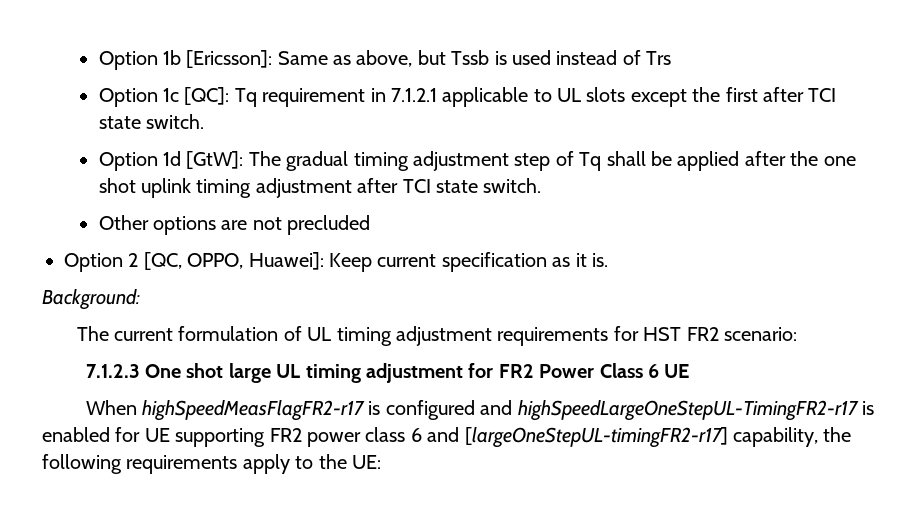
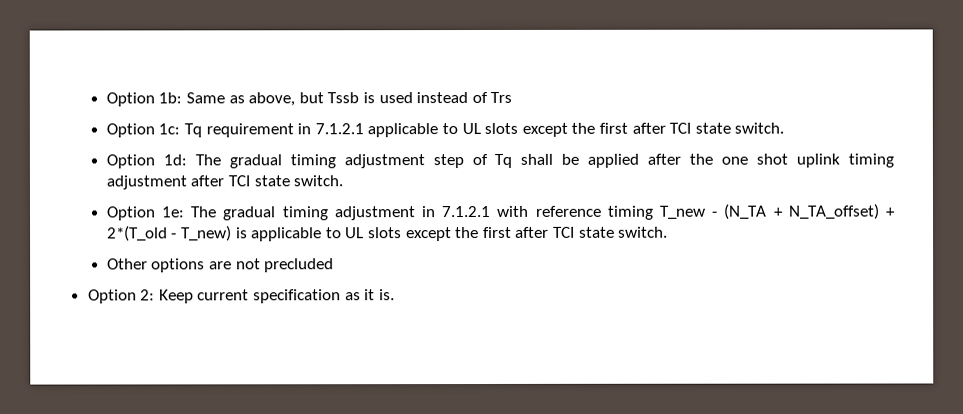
[98,50,273,70] Option 1b [Ericsson]: -> [105,92,183,107] Option 1b:
[162,87,230,105] 1c [QC]: -> [158,123,181,135] 1c:
[162,151,244,169] 1d [GtW]: -> [162,154,187,166] 1d:
(542, 185) none -> [105,203,896,221] [106,225,669,242] // Option 1e: The gradual timing adjustment in 7.1.2.1 with reference timing T_new - (N_TA + N_TA_offset) + 2*(T_old - T_new) is applicable to UL slots except the first after TCI state switch.
[128,252,324,270] 2 [QC, OPPO, Huawei]: -> [140,289,156,301] 2:
[42,289,140,310] [76,326,797,346] [85,363,690,383] [85,400,874,421] [42,427,852,448] [42,454,381,474] // Background: // The current formulation of UL timing adjustment requirements for HST FR2 scenario: // 7.1.2.3 One shot large UL timing adjustment for FR2 Power Class 6 UE // When highSpeedMeasFlagFR2-r17 is configured and highSpeedLargeOneStepUL-TimingFR2-r17 is enabled for UE supporting FR2 power class 6 and [largeOneStepUL-timingFR2-r17] capability, the following requirements apply to the UE: -> (395, 295) none

